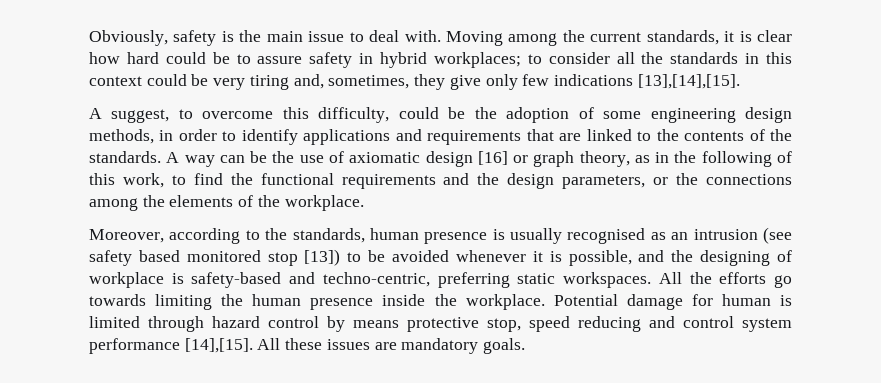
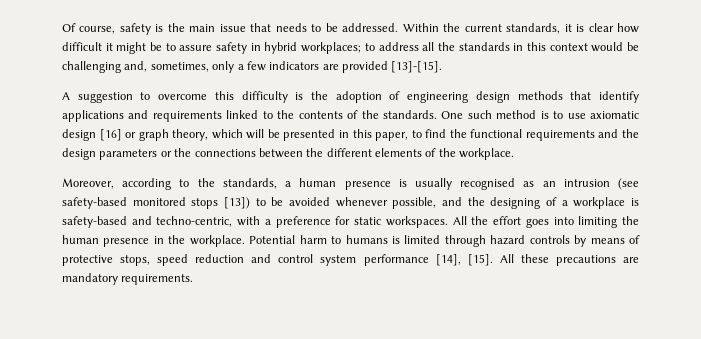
[89,30,168,46] Obviously, -> [62,23,116,34] Of course,
[349,30,558,46] to deal with. Moving among -> [250,23,439,32] that needs to be addressed. Within
[126,52,206,64] hard could -> [62,42,147,54] difficult it might
[548,52,610,64] consider -> [378,42,419,51] address
[146,74,740,90] [89,108,170,123] could be very tiring and, sometimes, they give only few indications [13],[14],[15]. // A suggest, -> [591,42,639,52] [62,61,443,73] [62,92,133,103] would be challenging and, sometimes, only a few indicators are provided [13]-[15]. // A suggestion
[318,107,466,123] difficulty, could be -> [241,91,304,103] difficulty is
[603,111,642,119] some -> (401, 95) none
[89,129,237,144] methods, in order to -> [517,91,592,100] methods that
[526,129,582,141] that are -> (222, 116) none
[166,151,344,167] A way can be the use of -> [441,110,586,119] One such method is to use
[634,151,793,167] [89,173,164,188] as in the following of this work, -> [211,129,409,141] which will be presented in this paper,
[562,175,646,189] parameters, -> [99,149,158,160] parameters
[89,195,165,211] among the -> [258,148,372,158] between the different
(365, 235) none -> [285,181,292,187] a
[89,250,298,266] safety based monitored stop -> [62,197,219,209] safety-based monitored stops
[532,251,562,262] it is -> (388, 202) none
(793, 256) none -> [561,200,568,206] a
[437,272,510,288] preferring -> [237,216,351,228] with a preference for
[719,272,793,288] [89,294,146,306] efforts go towards -> [493,216,574,228] effort goes into
[382,294,426,306] inside -> [153,236,164,244] in
[626,294,771,310] damage for human -> [299,235,388,244] harm to humans
[268,316,319,328] control -> [529,235,570,244] controls
[407,316,641,332] protective stop, speed reducing -> [629,235,640,244] [62,254,245,266] of protective stops, speed reduction
[184,338,253,353] [14],[15]. -> [435,254,493,266] [14], [15].
[326,339,370,350] issues -> [555,255,616,266] precautions
[483,338,526,354] goals. -> [121,274,194,285] requirements.

